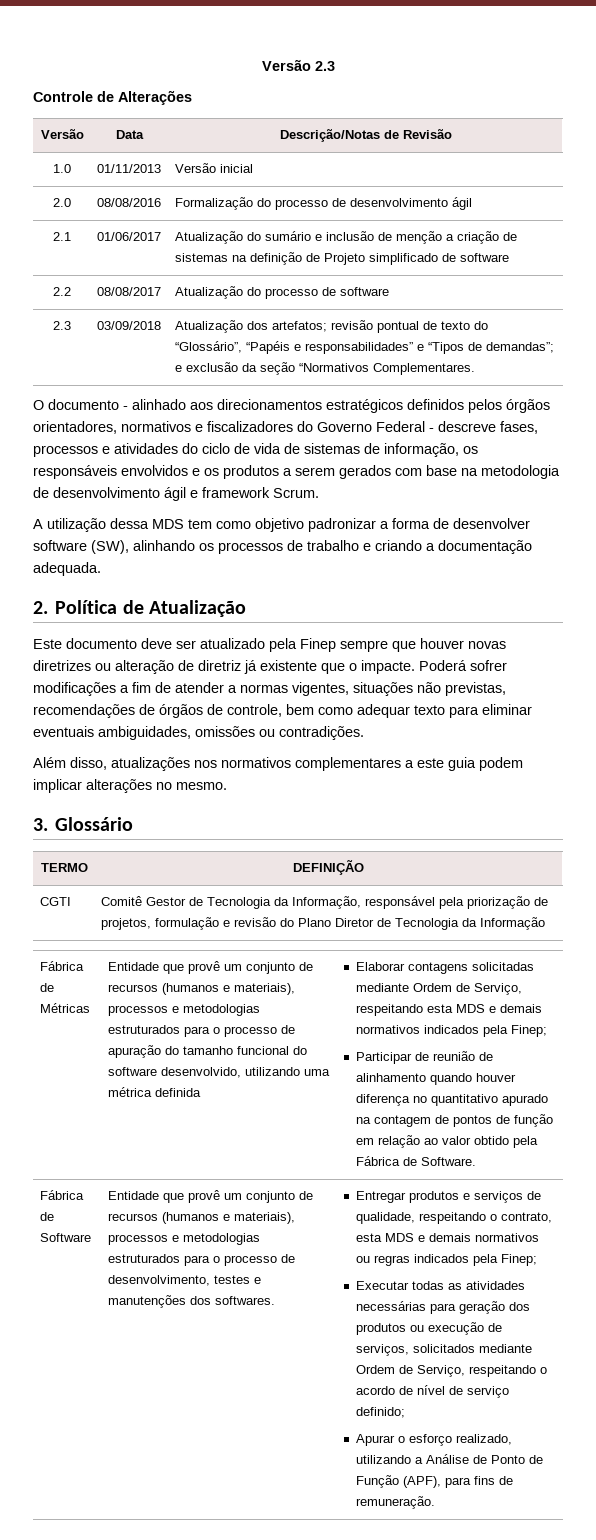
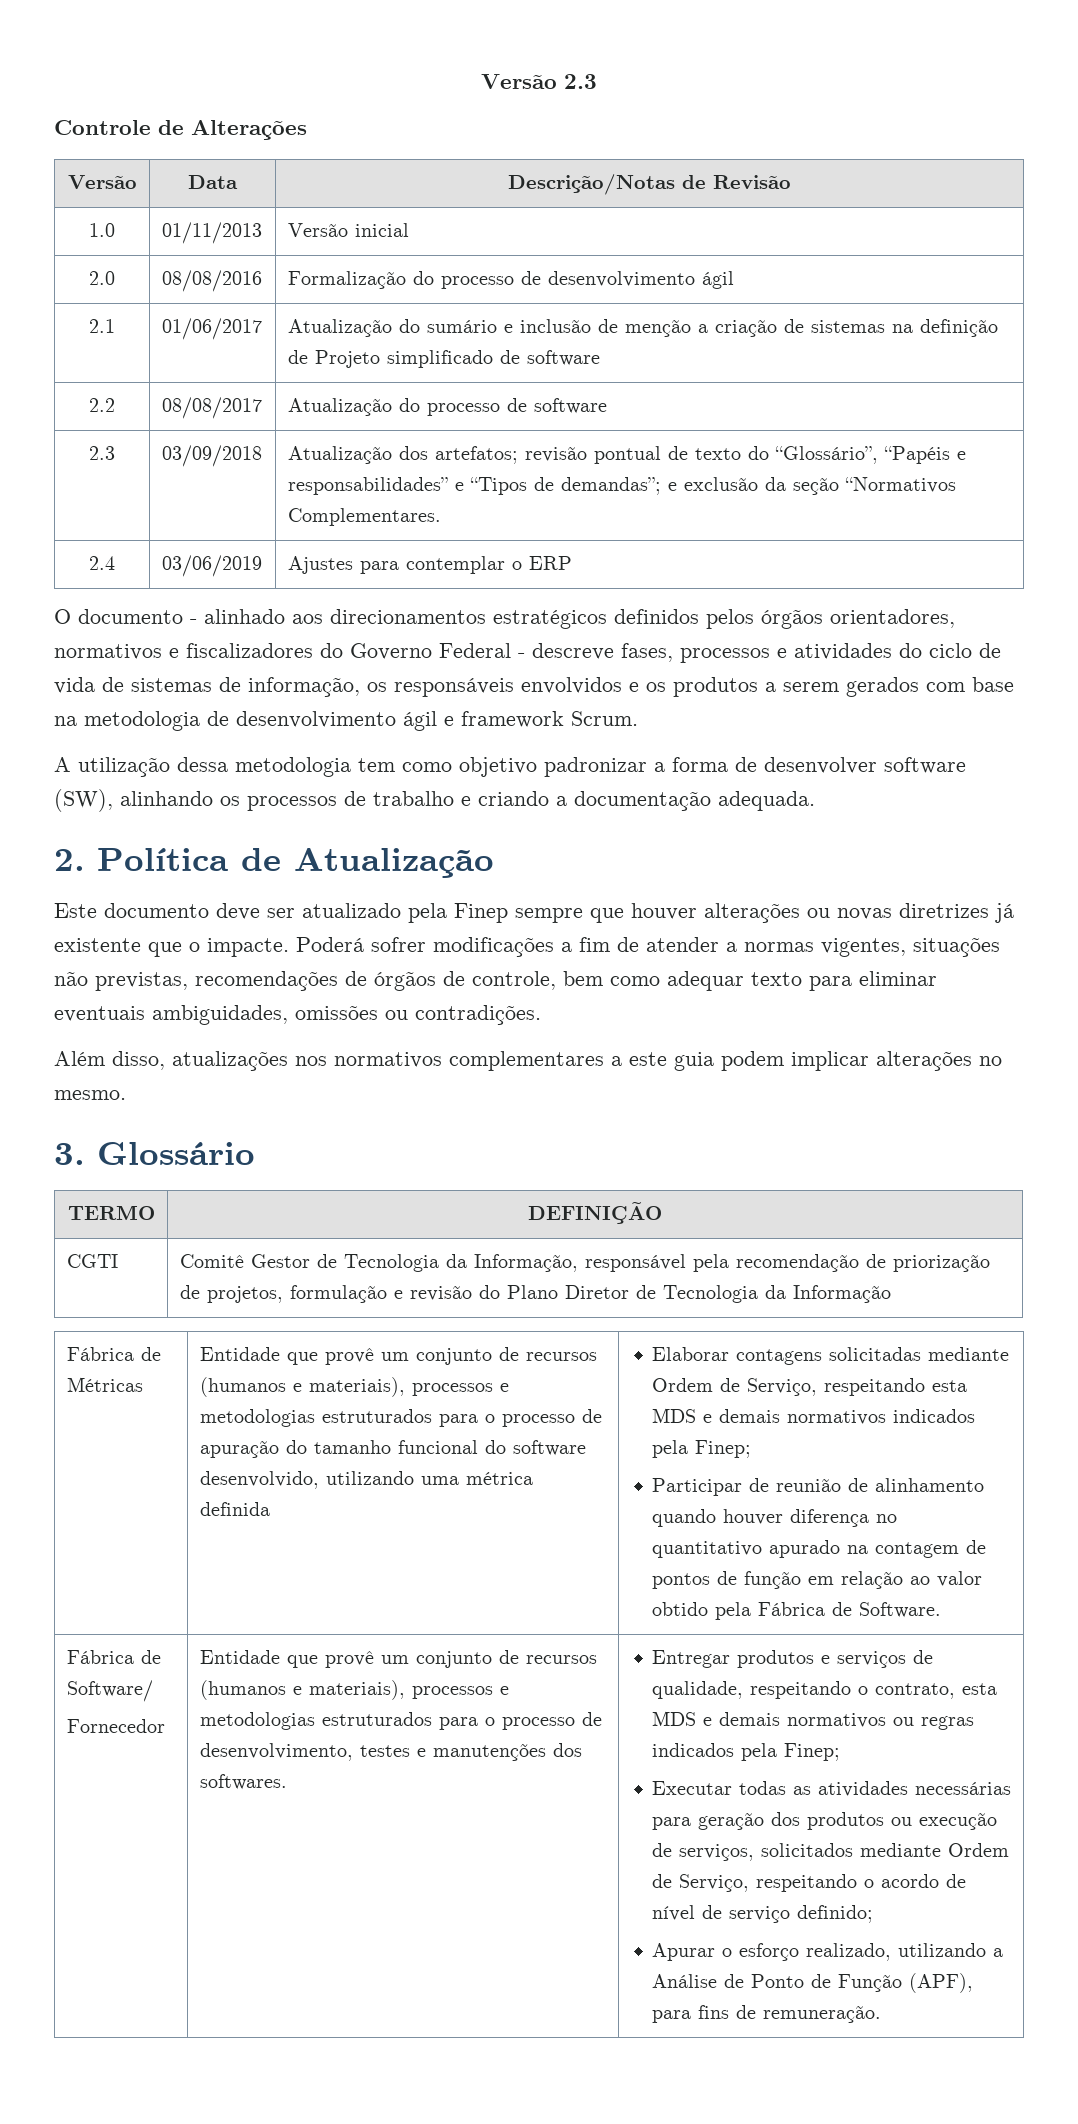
(475, 369) none -> [89,556,115,570] [161,555,262,577] [287,556,572,574] // 2.4 | 03/06/2019 | Ajustes para contemplar o ERP
[152,519,184,529] MDS -> [235,757,351,777] metodologia
[468,641,506,649] [33,660,241,674] novas diretrizes ou alteração de diretriz -> [704,903,989,923] alterações ou novas diretrizes
(464, 903) none -> [735,1254,886,1272] recomendação de
[39,1233,91,1242] Software -> [66,1680,153,1702] [66,1719,165,1733] Software/ // Fornecedor

